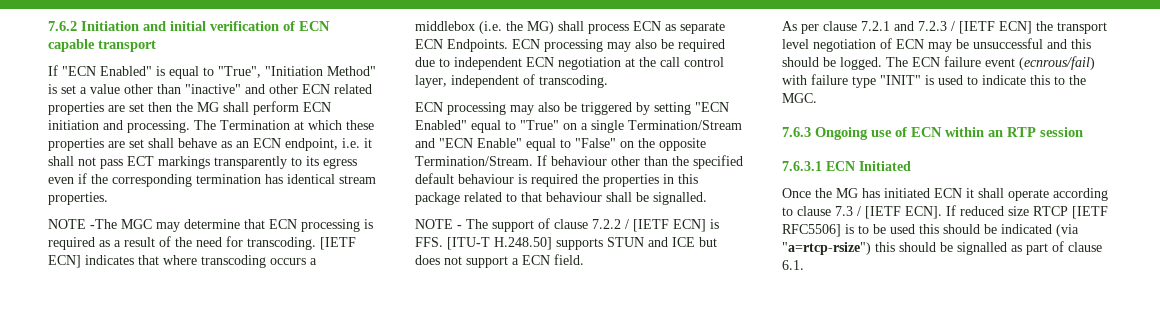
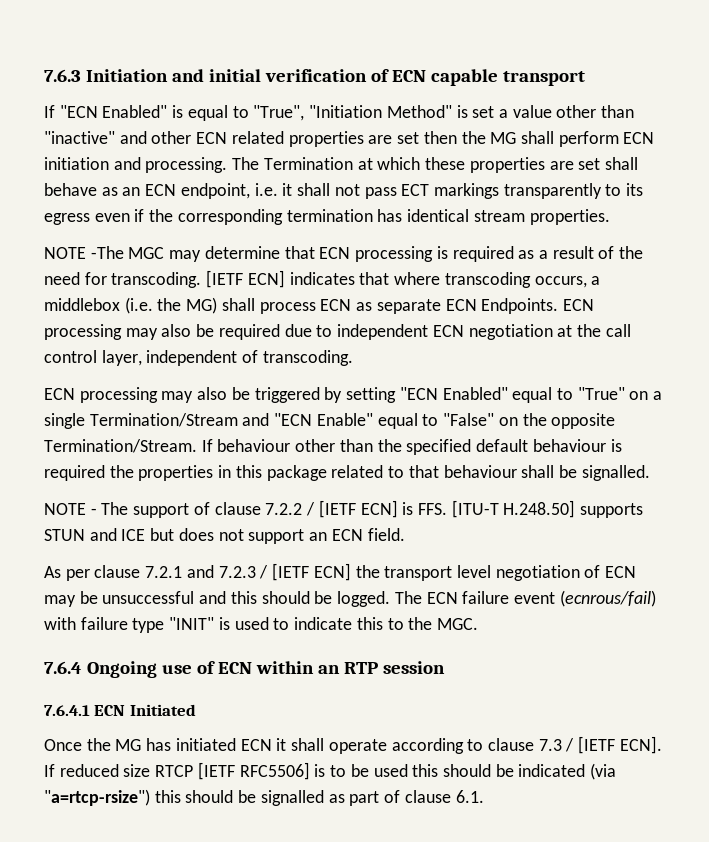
[48,21,77,31] 7.6.2 -> [44,69,81,82] 7.6.3
[270,258,306,265] occurs -> [534,276,587,288] occurs,
[512,258,519,265] a -> [309,532,328,541] an
[782,127,811,137] 7.6.3 -> [44,661,82,674] 7.6.4
[782,161,822,171] 7.6.3.1 -> [44,705,90,716] 7.6.4.1

